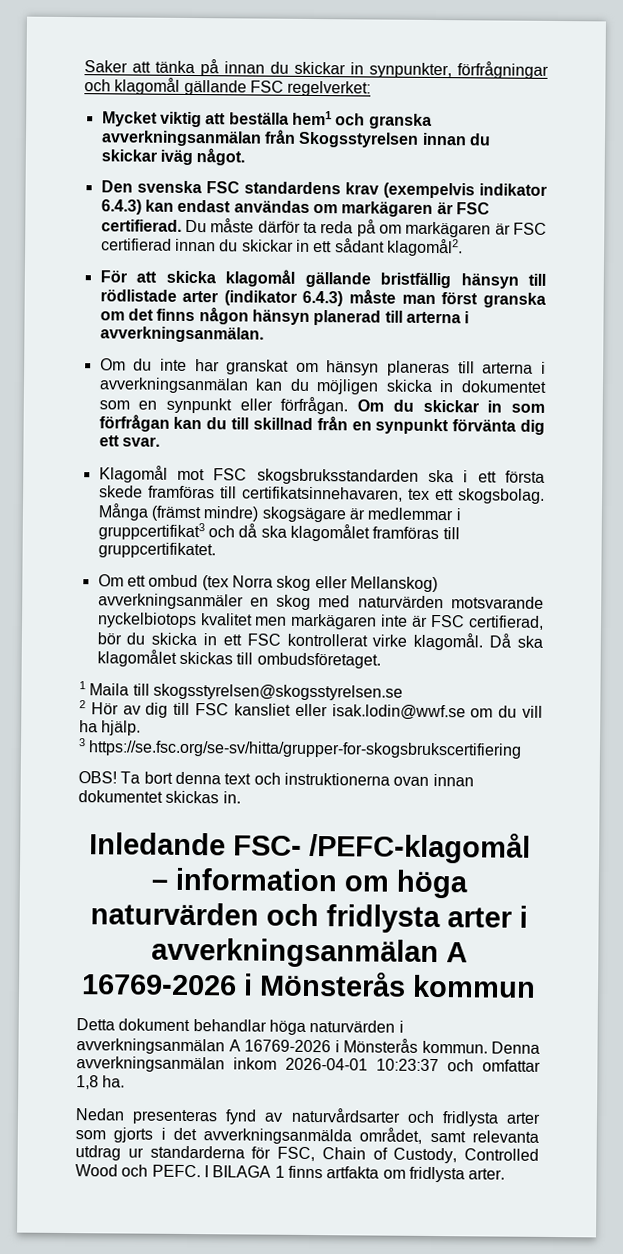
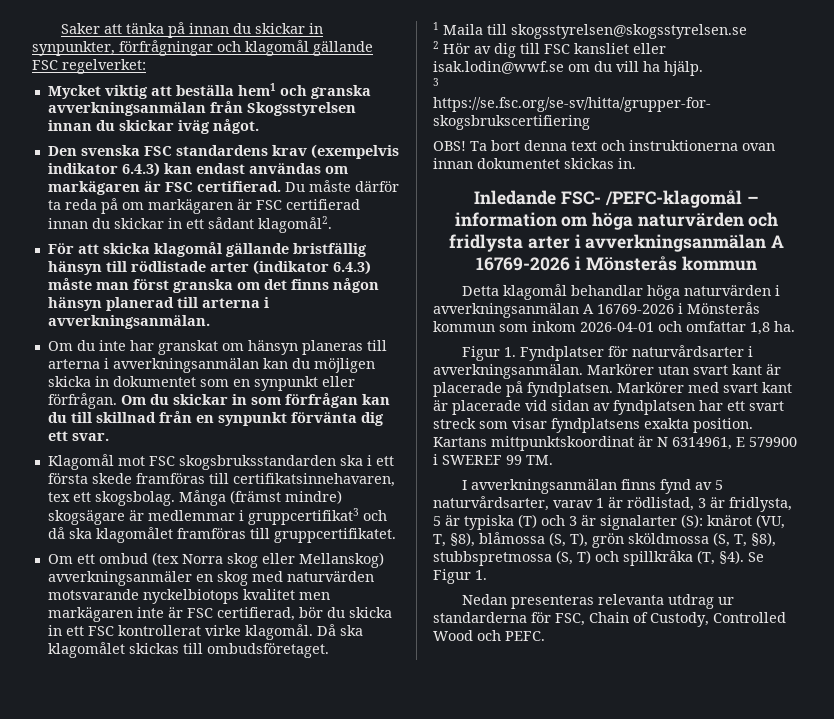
[118,1018,191,1032] dokument -> [502,284,567,300] klagomål
[421,1040,540,1054] [76,1056,225,1073] kommun. Denna avverkningsanmälan -> [433,321,528,332] kommun som
[376,1058,439,1072] 10:23:37 -> (654, 327) none
[75,1107,541,1127] [75,1127,466,1145] Nedan presenteras fynd av naturvårdsarter och fridlysta arter som gjorts i det avverkningsanmälda området, samt -> [461,345,753,361] [433,364,781,379] [433,381,792,397] [433,400,784,415] [433,418,753,433] [433,436,797,451] [433,454,553,465] [461,479,723,494] [433,496,792,512] [433,514,785,530] [433,532,776,548] [433,550,764,566] [433,569,487,584] [461,594,594,609] Figur 1. Fyndplatser för naturvårdsarter i avverkningsanmälan. Markörer utan svart kant är placerade på fyndplatsen. Markörer med svart kant är placerade vid sidan av fyndplatsen har ett svart streck som visar fyndplatsens exakta position. Kartans mittpunktskoordinat är N 6314961, E 579900 i SWEREF 99 TM. // I avverkningsanmälan finns fynd av 5 naturvårdsarter, varav 1 är rödlistad, 3 är fridlysta, 5 är typiska (T) och 3 är signalarter (S): knärot (VU, T, §8), blåmossa (S, T), grön sköldmossa (S, T, §8), stubbspretmossa (S, T) och spillkråka (T, §4). Se Figur 1. // Nedan presenteras
[203,1165,506,1183] I BILAGA 1 finns artfakta om fridlysta arter. -> (545, 636) none

